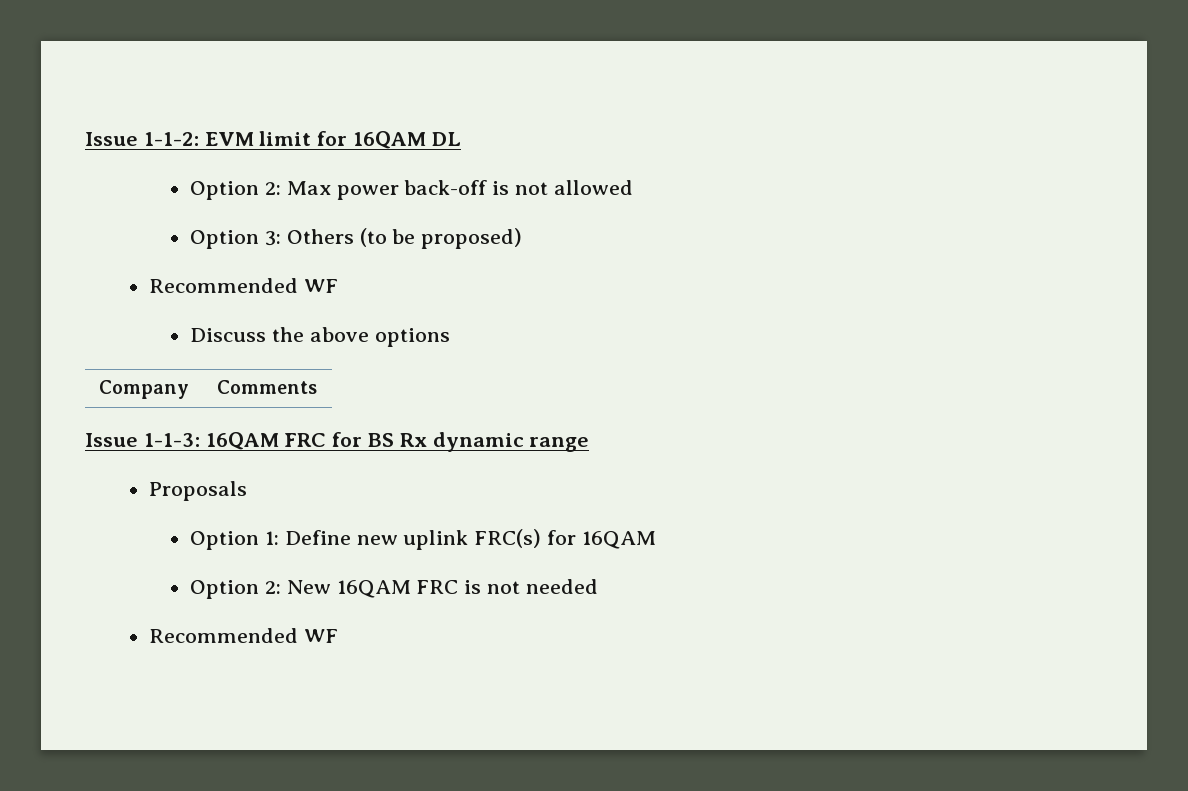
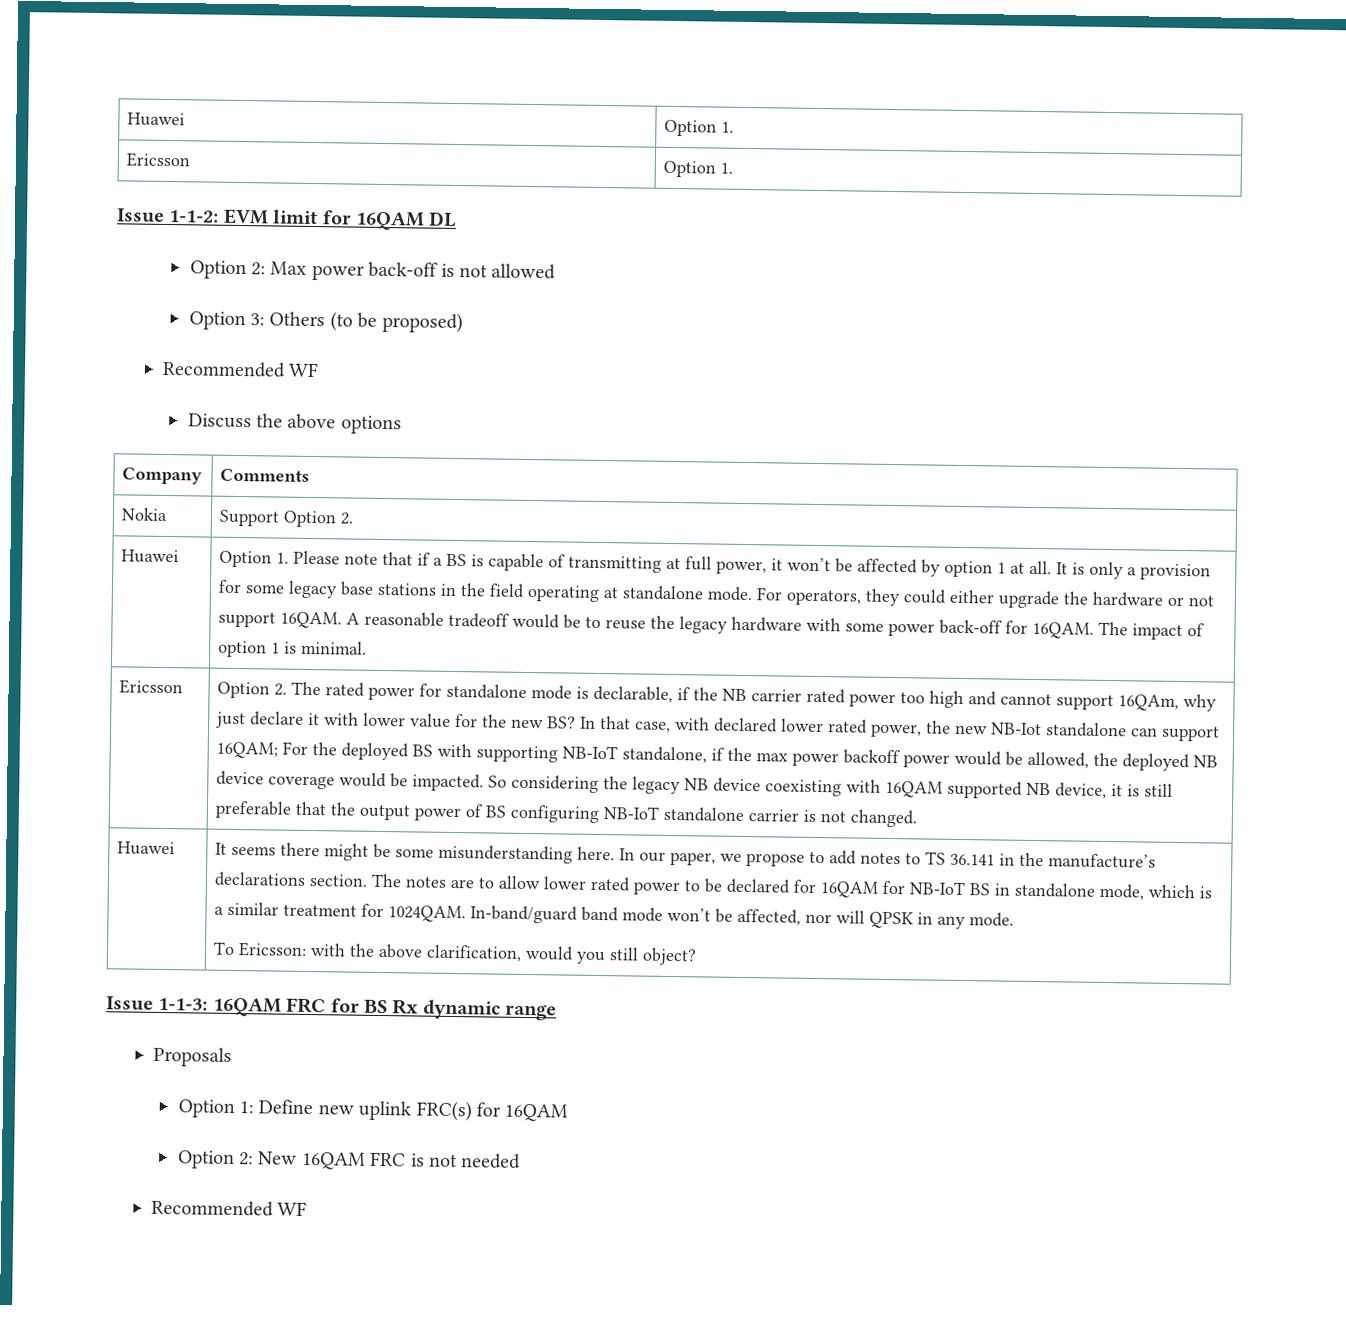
(85, 139) none -> [127,112,186,127] [664,119,735,137] [126,152,191,168] [663,160,734,178] Huawei | Option 1. // Ericsson | Option 1. //
(317, 387) none -> [121,507,169,522] [219,509,355,528] [121,549,180,564] [219,550,1212,581] [218,579,1215,609] [218,611,1206,641] [218,640,368,658] [119,679,184,695] [217,681,1218,712] [216,711,1221,742] [216,741,1219,772] [216,770,1174,799] [215,800,918,828] [117,841,176,856] [215,842,1157,869] [214,871,1213,901] [214,901,1015,930] [213,941,698,966] // Nokia | Support Option 2. // Huawei | Option 1. Please note that if a BS is capable of transmitting at full power, it won’t be affected by option 1 at all. It is only a provision for some legacy base stations in the field operating at standalone mode. For operators, they could either upgrade the hardware or not support 16QAM. A reasonable tradeoff would be to reuse the legacy hardware with some power back-off for 16QAM. The impact of option 1 is minimal. // Ericsson | Option 2. The rated power for standalone mode is declarable, if the NB carrier rated power too high and cannot support 16QAm, why just declare it with lower value for the new BS? In that case, with declared lower rated power, the new NB-Iot standalone can support 16QAM; For the deployed BS with supporting NB-IoT standalone, if the max power backoff power would be allowed, the deployed NB device coverage would be impacted. So considering the legacy NB device coexisting with 16QAM supported NB device, it is still preferable that the output power of BS configuring NB-IoT standalone carrier is not changed. // Huawei | It seems there might be some misunderstanding here. In our paper, we propose to add notes to TS 36.141 in the manufacture’s declarations section. The notes are to allow lower rated power to be declared for 16QAM for NB-IoT BS in standalone mode, which is a similar treatment for 1024QAM. In-band/guard band mode won’t be affected, nor will QPSK in any mode. // To Ericsson: with the above clarification, would you still object?

